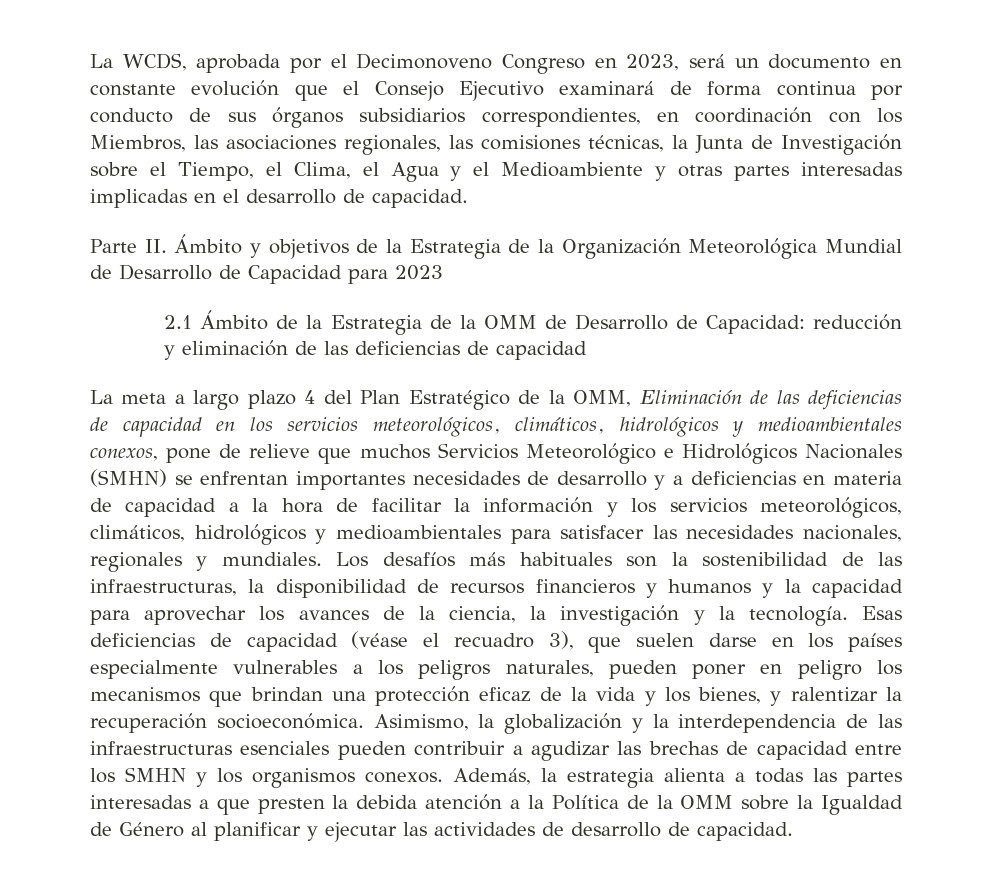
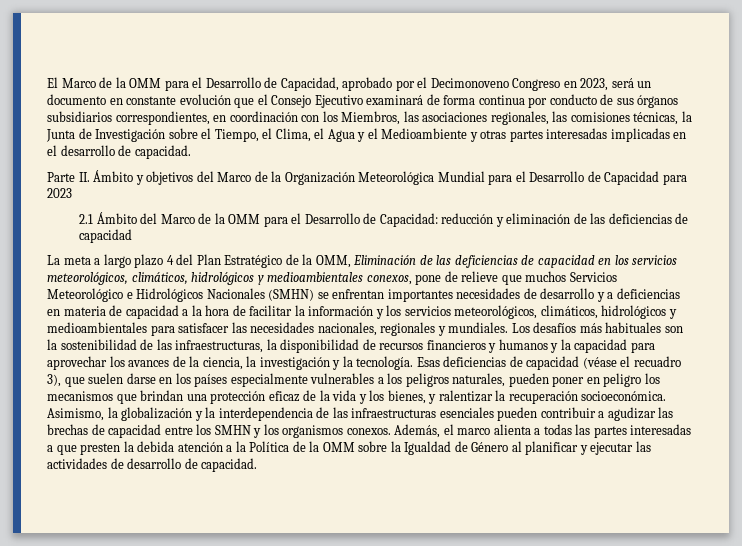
[90,53,281,73] La WCDS, aprobada -> [47,77,393,91] El Marco de la OMM para el Desarrollo de Capacidad, aprobado
[356,239,501,259] de la Estrategia -> [196,171,252,182] del Marco
[90,265,112,279] de -> [488,171,526,185] para el
[276,315,567,335] de la Estrategia de la OMM de -> [140,213,302,227] del Marco de la OMM para el
[541,768,654,788] la estrategia -> [443,424,491,435] el marco

